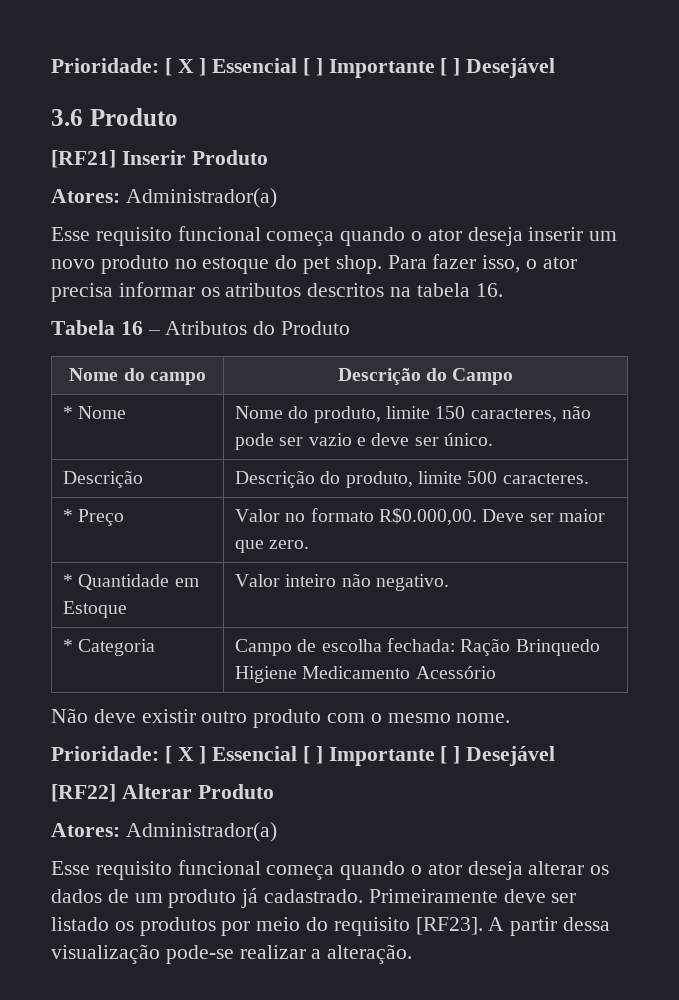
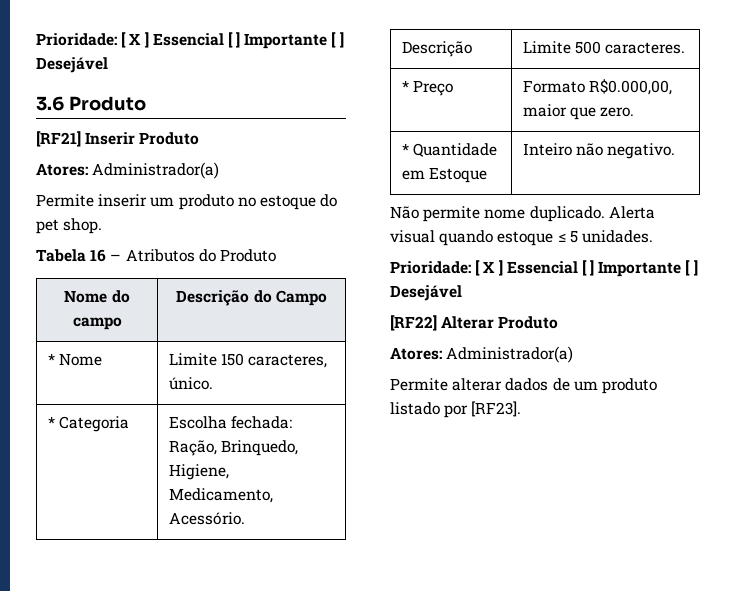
[51,226,523,246] Esse requisito funcional começa quando o ator deseja -> [36,194,94,207] Permite
[51,259,95,269] novo -> (175, 202) none
[387,254,577,273] [51,282,503,302] Para fazer isso, o ator precisa informar os atributos descritos na tabela 16. -> (103, 226) none
[235,406,591,423] [235,433,493,450] [63,471,144,488] [235,471,589,488] [63,509,125,526] [235,508,554,525] Nome do produto, limite 150 caracteres, não pode ser vazio e deve ser único. // Descrição | Descrição do produto, limite 500 caracteres. // * Preço | Valor no formato R$0.000,00. Deve ser -> [168,353,327,368] [168,377,213,390] [47,416,129,432] [168,416,292,429] [168,440,298,456] [168,464,229,480] [168,488,273,503] [168,512,245,525] [401,41,472,57] [522,41,685,54] [401,80,453,96] [522,79,672,95] Limite 150 caracteres, único. // * Categoria | Escolha fechada: Ração, Brinquedo, Higiene, Medicamento, Acessório. // Descrição | Limite 500 caracteres. // * Preço | Formato R$0.000,00,
[235,574,337,587] Valor inteiro -> [522,143,572,156] Inteiro
[63,639,156,656] [235,638,600,656] [235,666,496,683] [51,708,511,728] // * Categoria | Campo de escolha fechada: Ração Brinquedo Higiene Medicamento Acessório // Não deve existir outro produto com o mesmo nome. -> [390,206,655,222] [390,230,653,246] // Não permite nome duplicado. Alerta visual quando estoque ≤ 5 unidades.
[51,860,610,880] [51,888,577,908] [51,917,611,936] [51,944,413,964] Esse requisito funcional começa quando o ator deseja alterar os dados de um produto já cadastrado. Primeiramente deve ser listado os produtos por meio do requisito [RF23]. A partir dessa visualização pode-se realizar a alteração. -> [390,378,657,394] [390,401,522,418] Permite alterar dados de um produto listado por [RF23].

